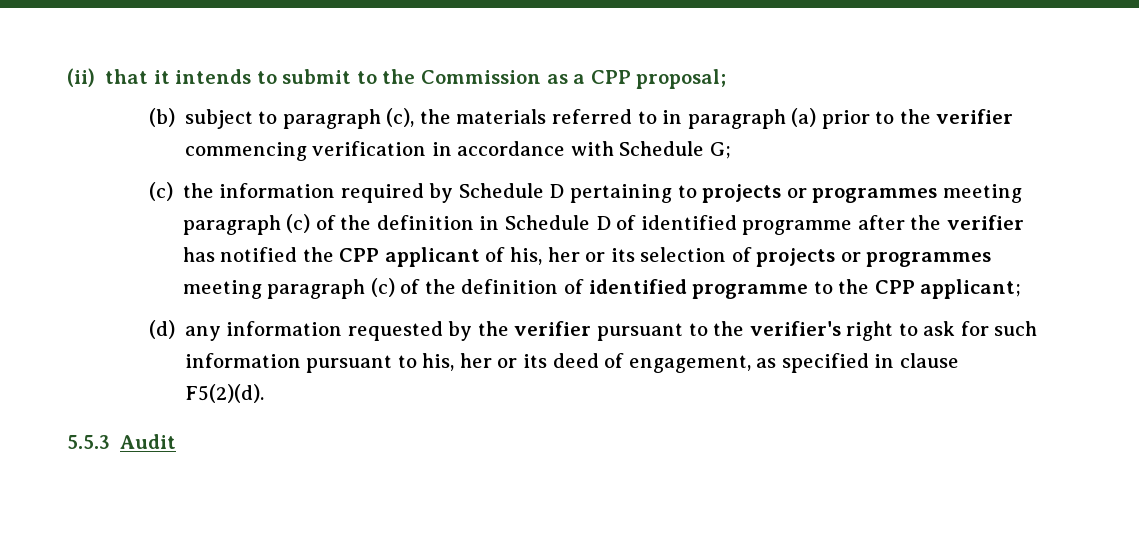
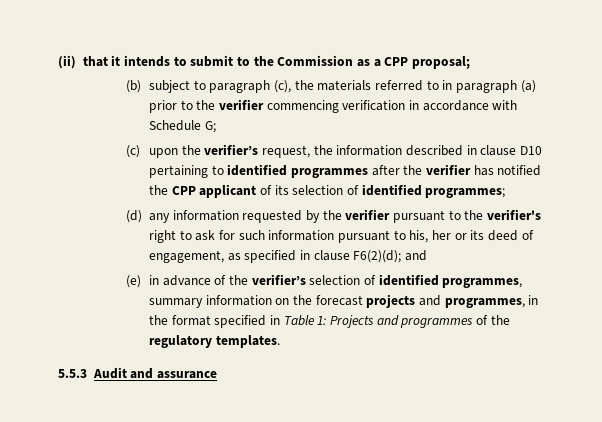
[182,183,1022,203] [182,214,853,235] the information required by Schedule D pertaining to projects or programmes meeting paragraph (c) of the definition in Schedule D of identified programme -> [149,144,542,158] [149,164,369,178] upon the verifier’s request, the information described in clause D10 pertaining to identified programmes
[510,247,992,267] [182,278,1022,299] his, her or its selection of projects or programmes meeting paragraph (c) of the definition of identified programme to the CPP applicant; -> [274,184,506,198] its selection of identified programmes;
[184,384,264,403] F5(2)(d). -> [353,250,428,263] [126,274,523,288] [149,294,539,308] [149,315,510,328] [149,335,280,348] F6(2)(d); and // (e) in advance of the verifier’s selection of identified programmes, summary information on the forecast projects and programmes, in the format specified in Table 1: Projects and programmes of the regulatory templates.
(177, 441) none -> [130,368,218,379] and assurance

